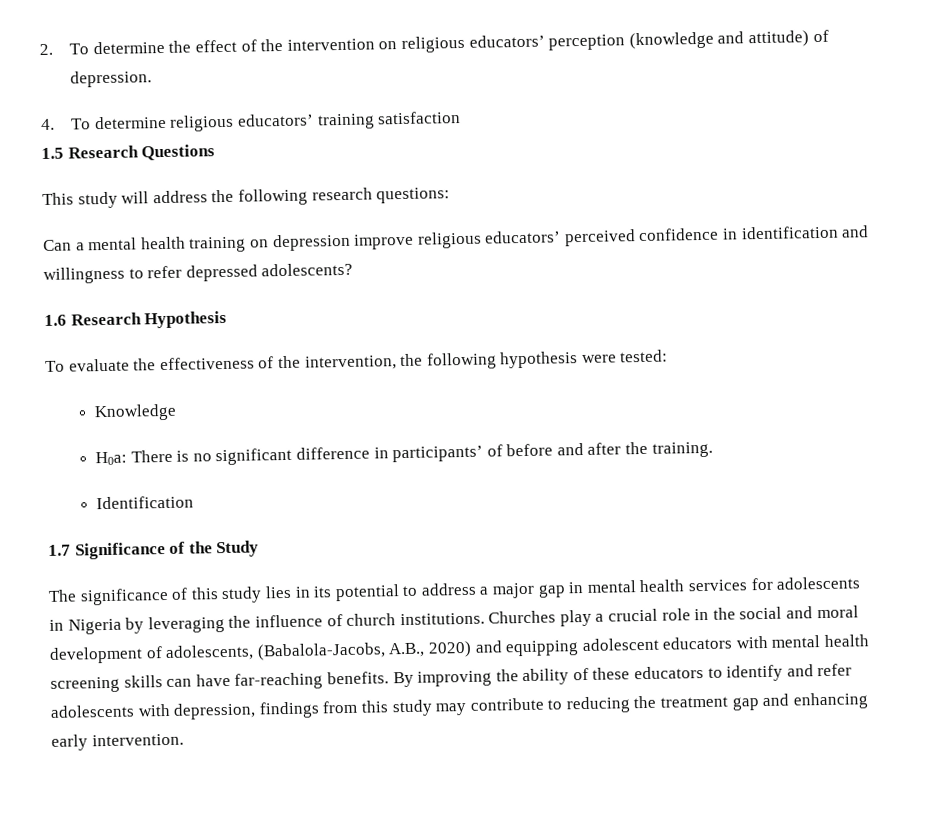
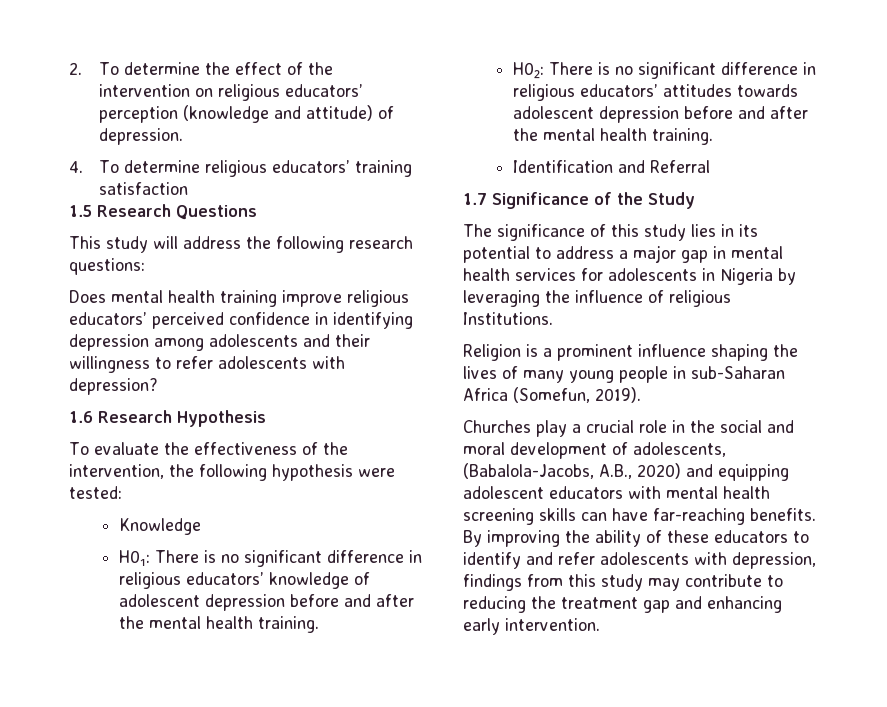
[43,239,85,252] Can a -> [69,290,106,303] Does
[249,233,351,252] on depression -> (277, 298) none
[740,225,870,240] [43,262,354,285] identification and willingness to refer depressed adolescents? -> [333,312,413,329] [69,334,370,351] [69,356,345,373] [69,378,158,395] identifying depression among adolescents and their willingness to refer adolescents with depression?
[94,441,649,466] H0a: There is no significant difference in participants’ of before and after the -> [118,550,422,567] [118,572,370,589] [118,594,414,611] [118,616,319,633] [512,62,816,79] [512,84,798,101] [512,106,808,123] [512,128,647,141] H0₁: There is no significant difference in religious educators’ knowledge of adolescent depression before and after the mental health training. // H0₂: There is no significant difference in religious educators’ attitudes towards adolescent depression before and after the mental health
(194, 502) none -> [617,160,710,173] and Referral
[346,612,485,626] church institutions. -> [669,290,731,307] [463,312,553,325] [463,344,798,361] [463,366,785,383] [463,387,641,403] religious Institutions. // Religion is a prominent influence shaping the lives of many young people in sub-Saharan Africa (Somefun, 2019). //

